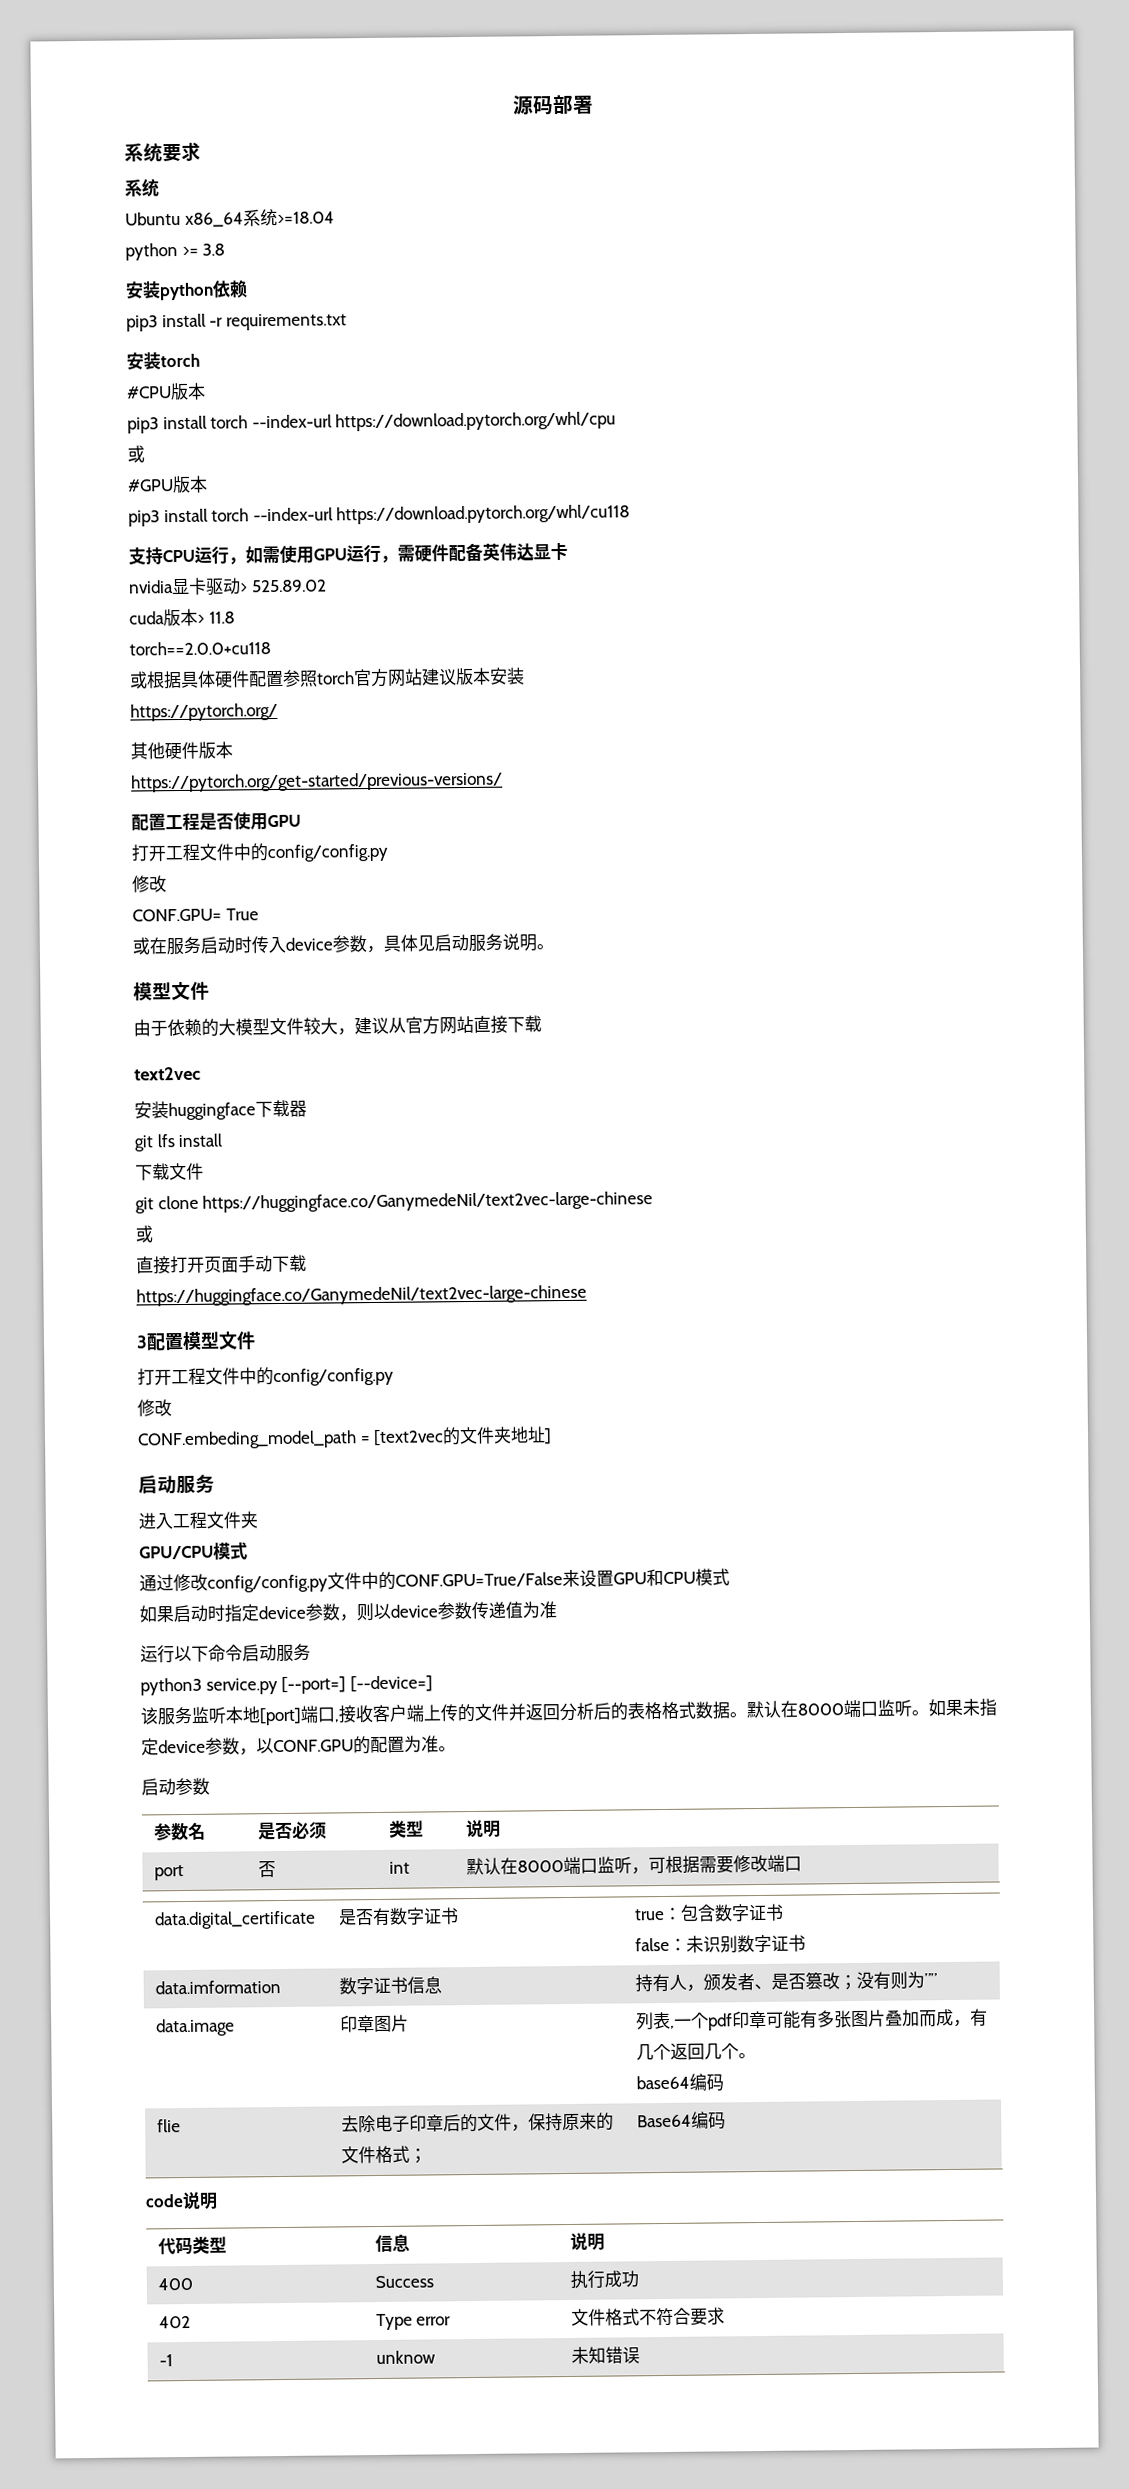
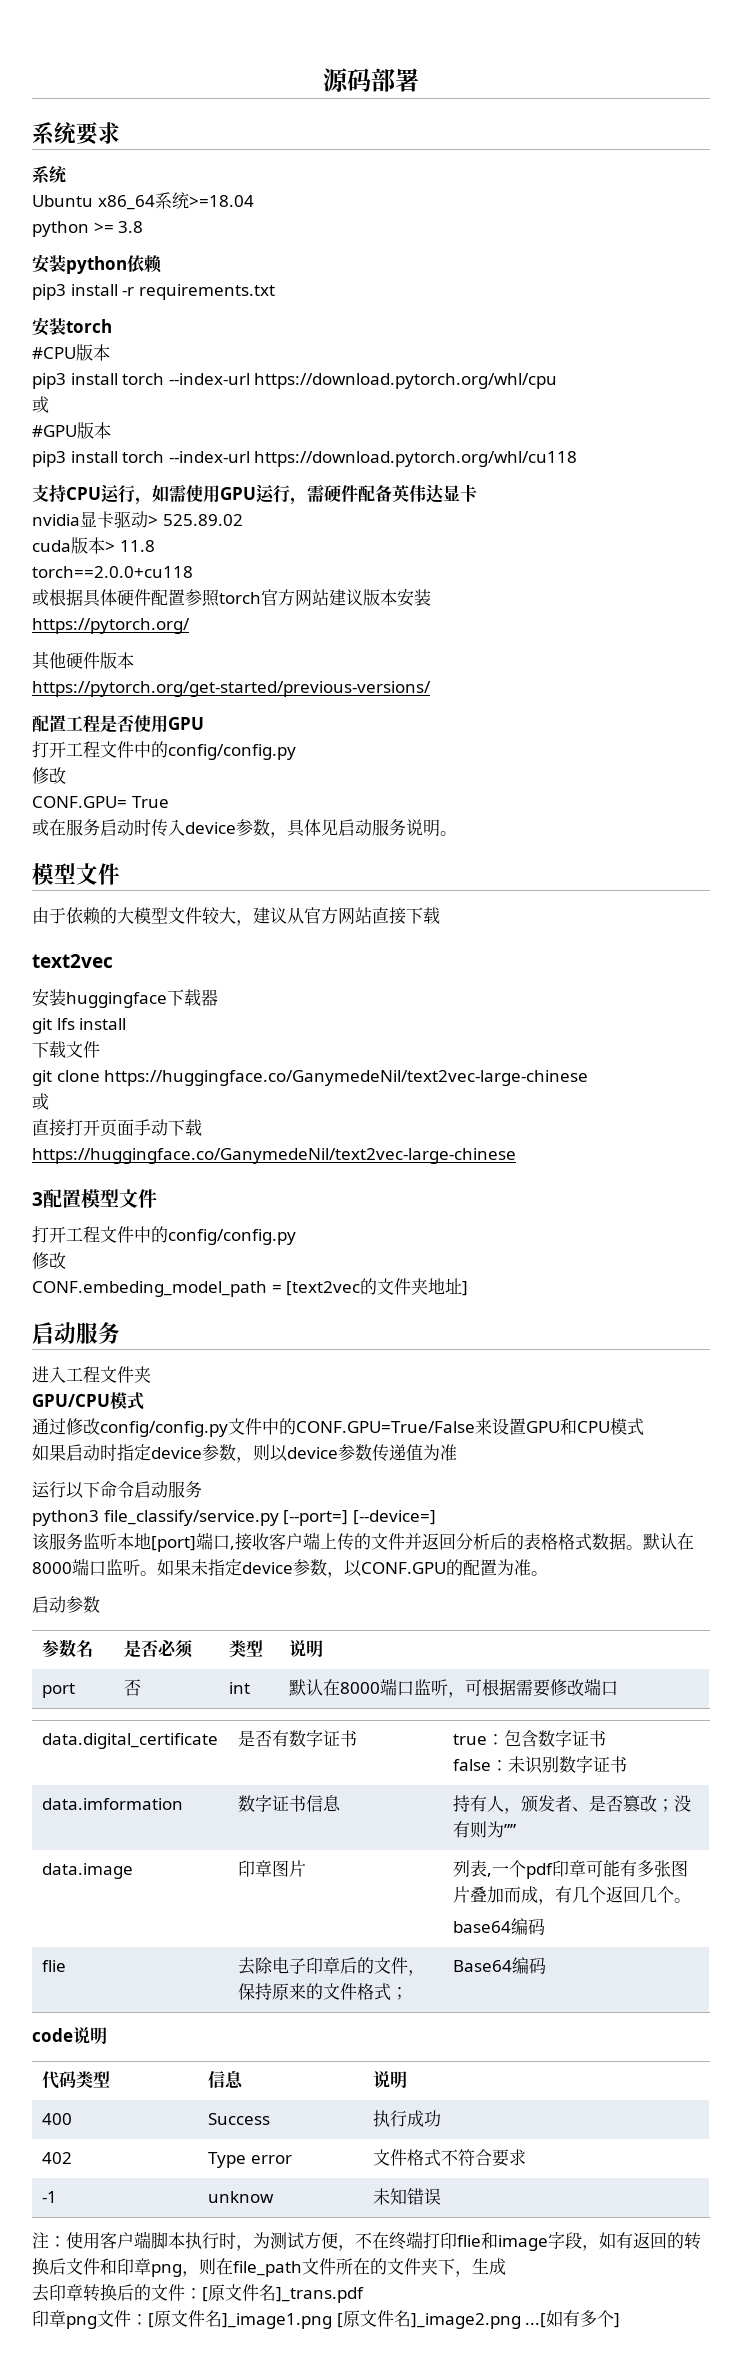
[205,1678,278,1695] service.py -> [103,1510,279,1526] file_classify/service.py
(640, 2355) none -> [32,2231,701,2251] [32,2258,506,2277] [32,2284,364,2303] [32,2310,621,2329] // 注：使用客户端脚本执行时，为测试方便，不在终端打印flie和image字段，如有返回的转换后文件和印章png，则在file_path文件所在的文件夹下，生成 // 去印章转换后的文件：[原文件名]_trans.pdf // 印章png文件：[原文件名]_image1.png [原文件名]_image2.png ...[如有多个]

